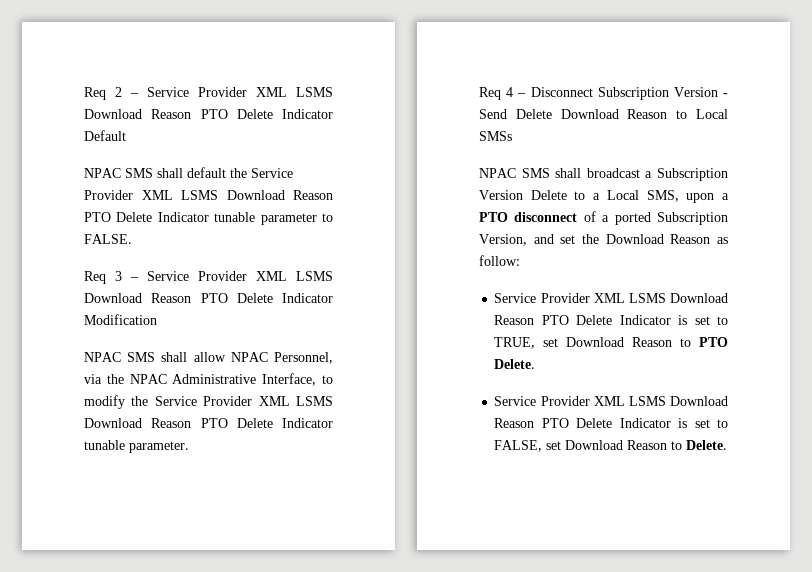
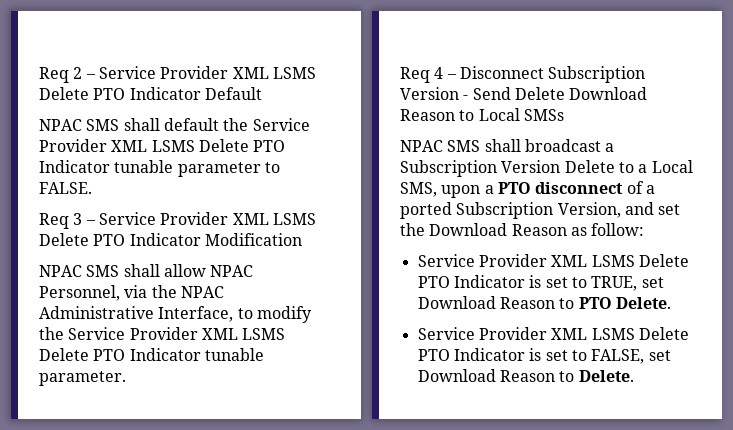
[84,109,273,119] Download Reason PTO Delete -> [39,87,126,100] Delete PTO
[226,190,333,200] [84,212,153,222] Download Reason PTO Delete -> [198,139,286,152] Delete PTO
[84,293,273,303] Download Reason PTO Delete -> [39,233,126,246] Delete PTO
[84,418,273,428] Download Reason PTO Delete -> [39,348,126,361] Delete PTO
[670,293,728,303] [494,315,613,325] Download Reason PTO Delete -> [638,254,689,267] [417,276,450,288] Delete PTO
[670,396,728,406] [494,418,613,428] Download Reason PTO Delete -> [638,327,689,340] [417,349,450,361] Delete PTO

